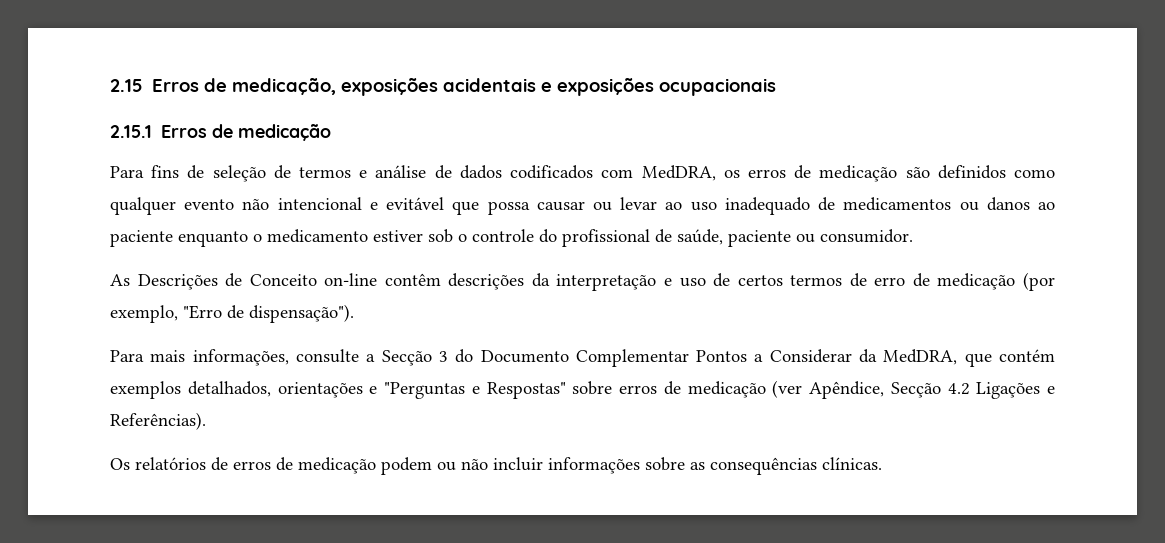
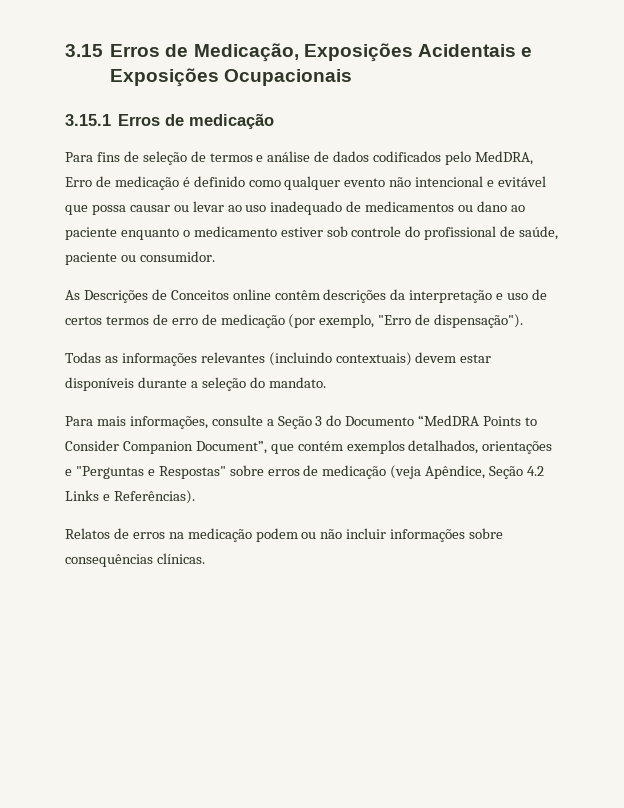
[110,78,777,96] [110,125,152,138] 2.15 Erros de medicação, exposições acidentais e exposições ocupacionais // 2.15.1 -> [65,43,532,62] [110,68,353,87] [65,114,111,126] 3.15 Erros de Medicação, Exposições Acidentais e Exposições Ocupacionais // 3.15.1
[601,165,1006,182] com MedDRA, os erros de medicação são definidos -> [445,151,533,165] [65,176,245,190] pelo MedDRA, Erro de medicação é definido
[986,197,1030,211] danos -> [477,201,508,212] dano
[458,234,467,242] o -> (348, 231) none
[249,273,378,286] Conceito on-line -> [170,289,271,300] Conceitos online
(354, 313) none -> [65,352,492,366] [65,377,326,391] // Todas as informações relevantes (incluindo contextuais) devem estar disponíveis durante a seleção do mandato.
[381,350,432,366] Secção -> [277,416,312,429] Seção
[575,349,958,367] Complementar Pontos a Considerar da MedDRA, -> [418,415,538,426] [65,440,267,454] “MedDRA Points to Consider Companion Document”,
[772,380,1041,399] (ver Apêndice, Secção 4.2 Ligações -> [390,465,545,479] [65,490,99,501] (veja Apêndice, Seção 4.2 Links
[110,457,206,470] Os relatórios -> [65,528,110,539] Relatos
[276,457,293,471] de -> [168,532,184,539] na
[690,462,705,470] as -> (504, 533) none

